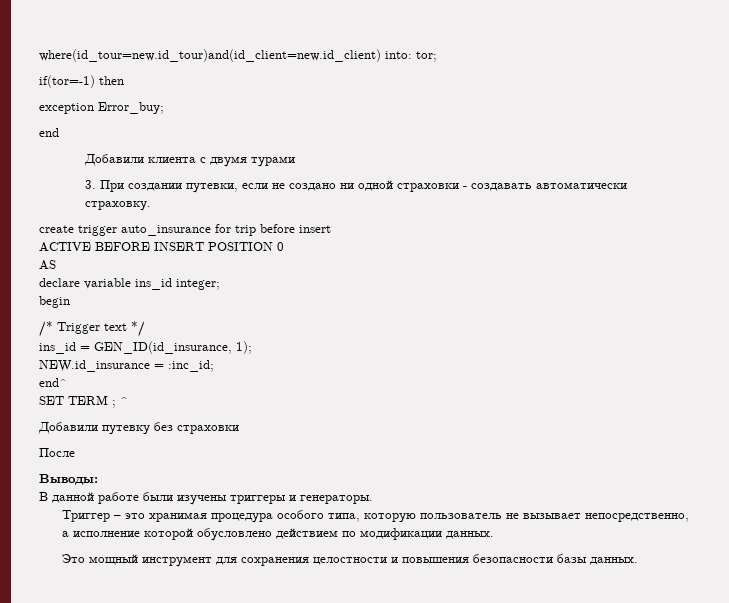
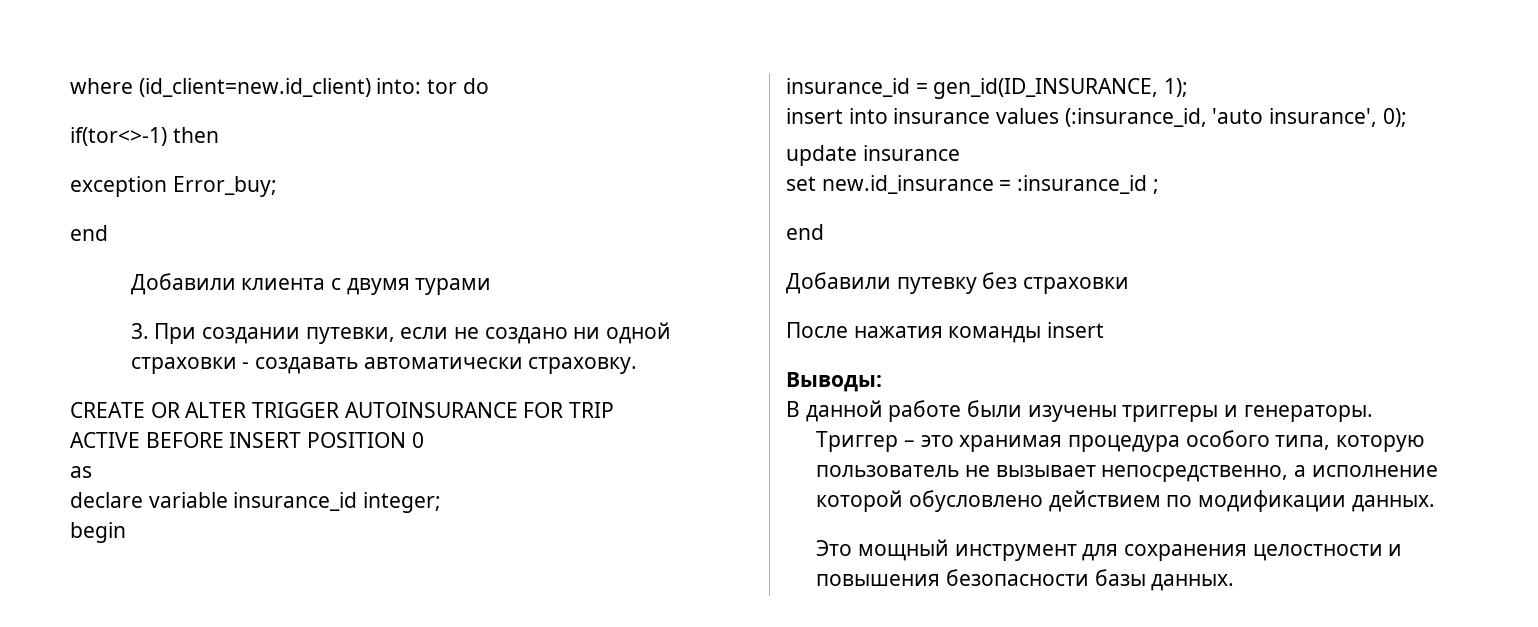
[39,49,437,62] [39,75,95,88] where(id_tour=new.id_tour)and(id_client=new.id_client) into: tor; // if(tor=-1) -> [70,78,489,97] [70,127,167,146] where (id_client=new.id_client) into: tor do // if(tor<>-1)
[39,224,331,236] create trigger auto_insurance for trip before insert -> [70,402,615,418] CREATE OR ALTER TRIGGER AUTOINSURANCE FOR TRIP
[39,260,56,270] AS -> [70,466,92,478] as
[135,278,172,290] ins_id -> [233,492,358,511] insurance_id
[39,321,145,337] [39,341,252,354] [39,360,214,372] [39,378,67,387] [39,395,128,408] /* Trigger text */ // ins_id = GEN_ID(id_insurance, 1); // NEW.id_insurance = :inc_id; // end^ // SET TERM ; ^ -> [786,78,1189,99] [786,108,1407,127] [786,145,960,166] [786,175,1159,194] [786,224,824,240] insurance_id = gen_id(ID_INSURANCE, 1); // insert into insurance values (:insurance_id, 'auto insurance', 0); // update insurance // set new.id_insurance = :insurance_id ; // end
(75, 452) none -> [853,322,1105,343] нажатия команды insert

